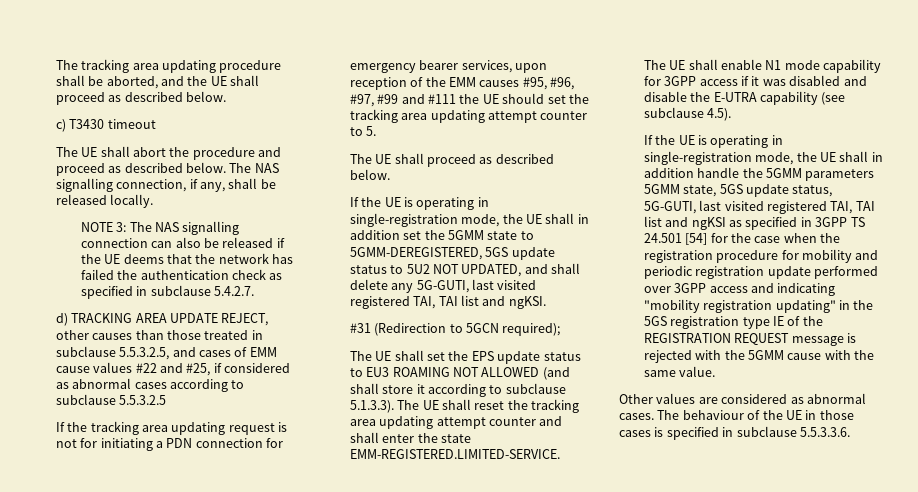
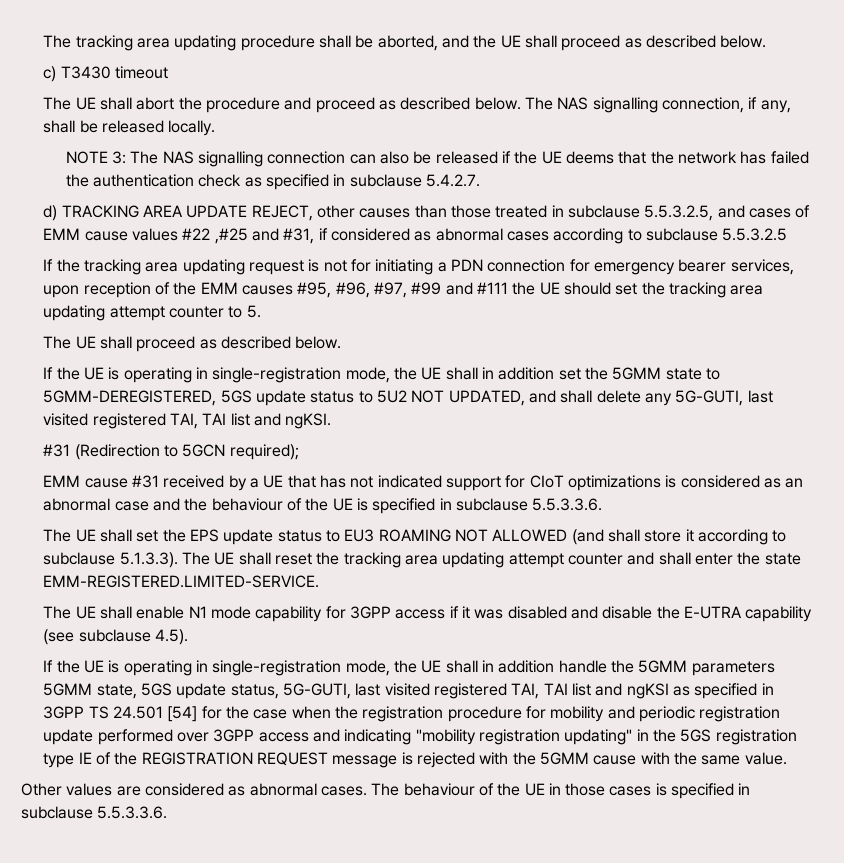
[160,363,211,376] and #25, -> [214,228,315,244] ,#25 and #31,
(561, 329) none -> [43,475,804,491] [43,498,603,514] // EMM cause #31 received by a UE that has not indicated support for CIoT optimizations is considered as an abnormal case and the behaviour of the UE is specified in subclause 5.5.3.3.6.

